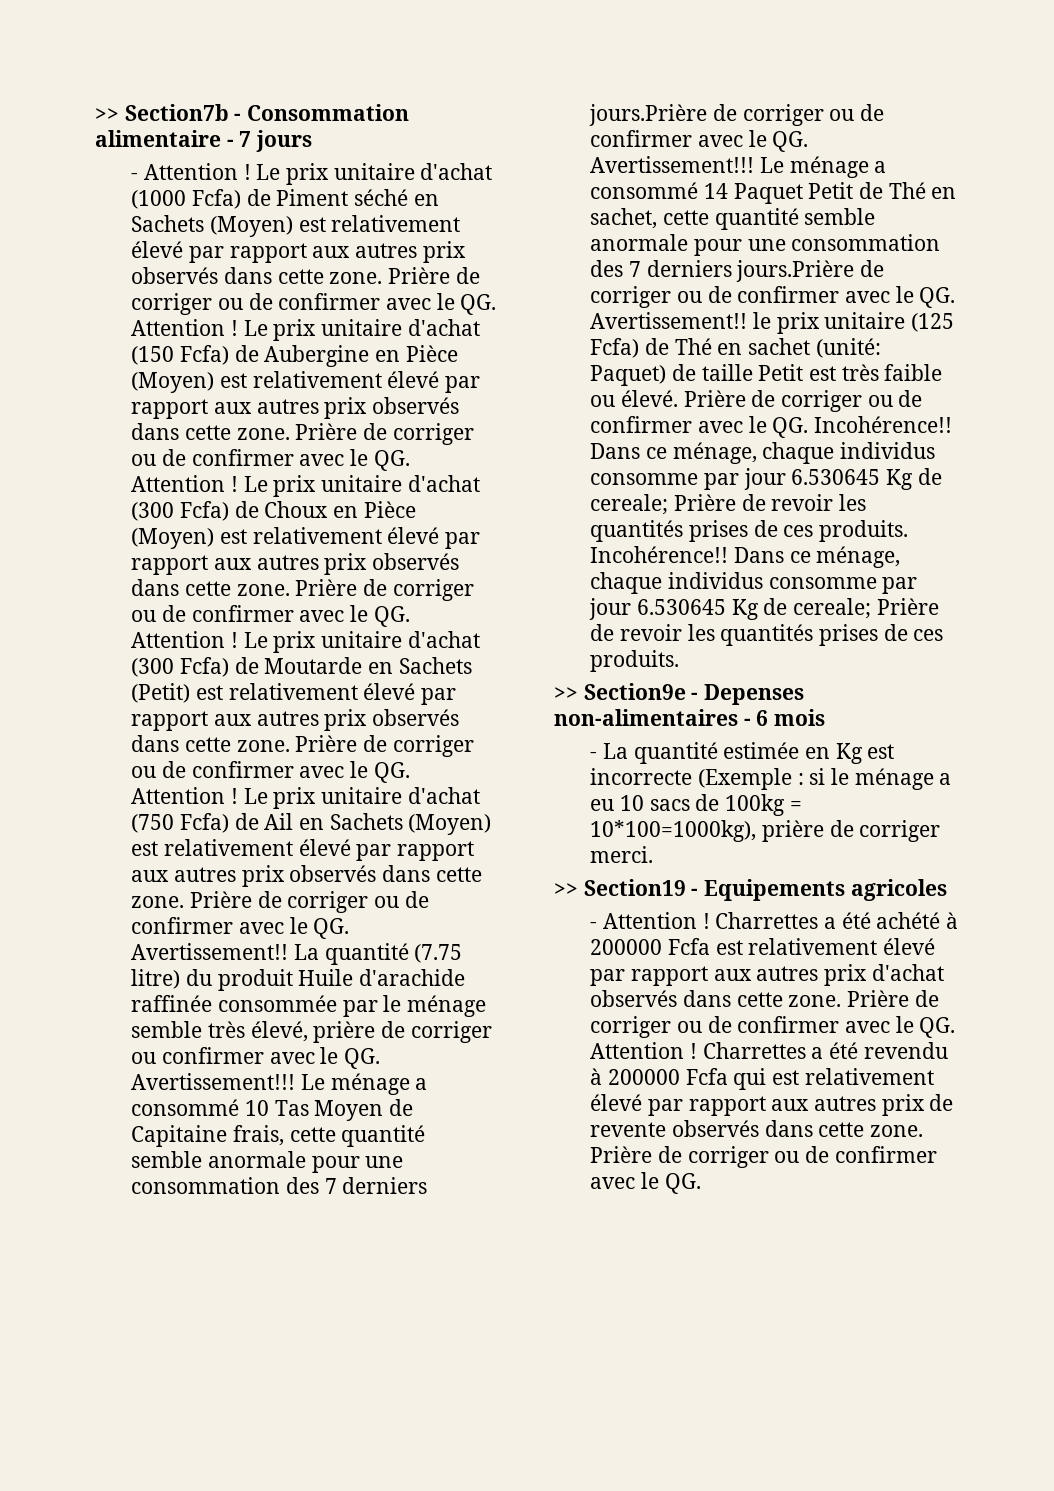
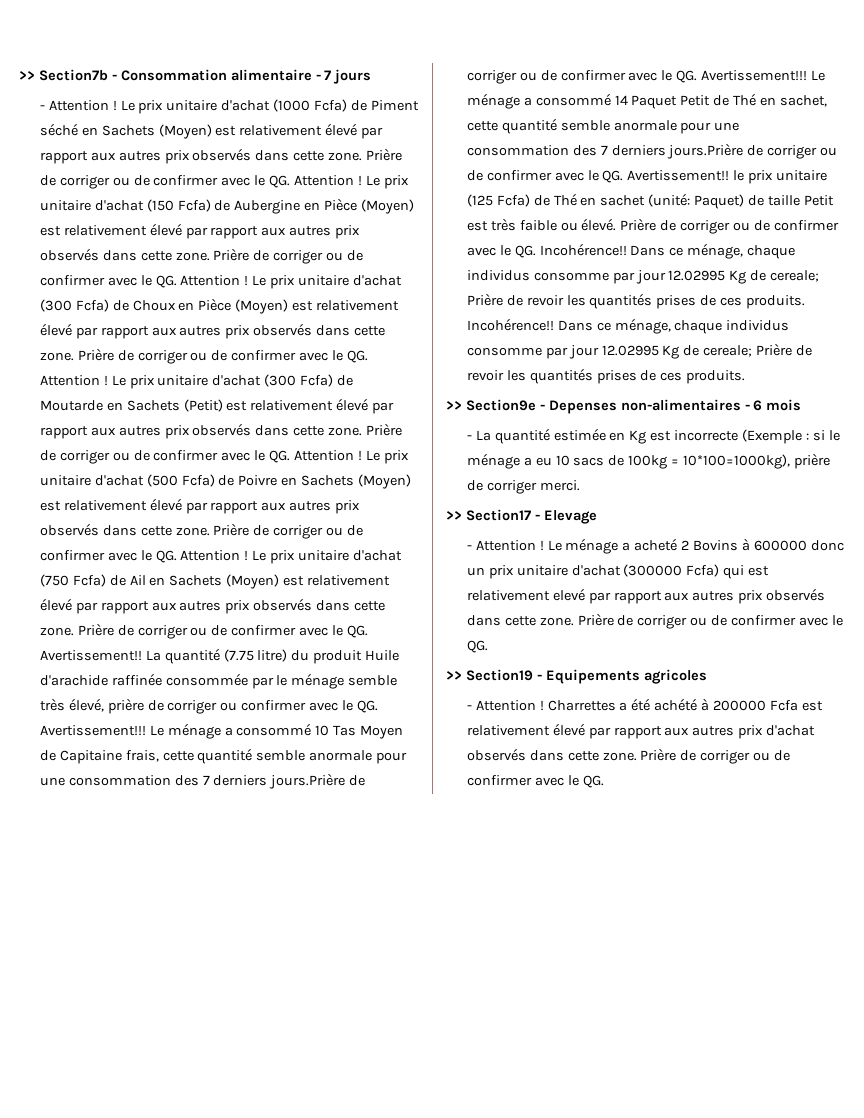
(480, 795) none -> [146,474,412,489] [39,498,361,514] [39,523,364,539] [39,550,403,564] (500 Fcfa) de Poivre en Sachets (Moyen) est relativement élevé par rapport aux autres prix observés dans cette zone. Prière de corriger ou de confirmer avec le QG. Attention ! Le prix unitaire d'achat
[791,469,881,485] 6.530645 -> [668,270,726,281] 12.02995
[636,599,726,615] 6.530645 -> [601,345,659,356] 12.02995
(654, 854) none -> [446,509,597,524] [466,538,844,554] [466,564,770,579] [466,588,826,604] [466,613,843,629] [466,640,488,653] // >> Section17 - Elevage // - Attention ! Le ménage a acheté 2 Bovins à 600000 donc un prix unitaire d'achat (300000 Fcfa) qui est relativement elevé par rapport aux autres prix observés dans cette zone. Prière de corriger ou de confirmer avec le QG.
[590,1042,948,1059] [590,1068,934,1090] [590,1094,954,1116] [590,1120,923,1137] [590,1146,937,1168] [590,1172,701,1194] Attention ! Charrettes a été revendu à 200000 Fcfa qui est relativement élevé par rapport aux autres prix de revente observés dans cette zone. Prière de corriger ou de confirmer avec le QG. -> (604, 781) none

